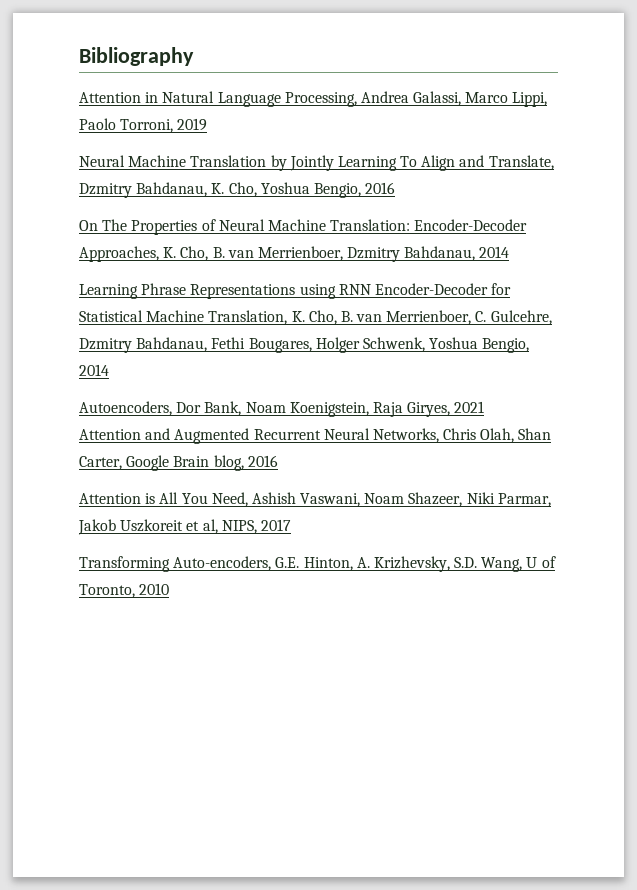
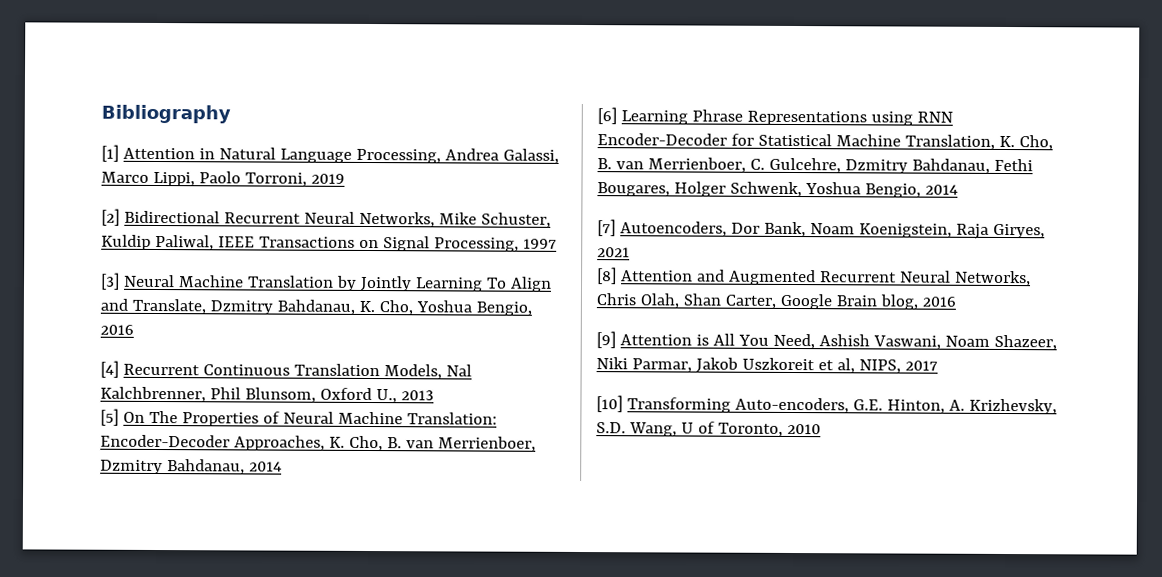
(194, 56) none -> [101,144,119,162] [1]
(208, 124) none -> [101,208,551,228] [101,234,557,252] [100,272,120,290] [2] Bidirectional Recurrent Neural Networks, Mike Schuster, Kuldip Paliwal, IEEE Transactions on Signal Processing, 1997 // [3]
(396, 188) none -> [100,360,472,380] [100,386,434,404] [100,408,119,426] [4] Recurrent Continuous Translation Models, Nal Kalchbrenner, Phil Blunsom, Oxford U., 2013 // [5]
(510, 252) none -> [597,107,617,125] [6]
(109, 370) none -> [597,219,616,237] [7]
(485, 407) none -> [597,267,617,285] [8]
(278, 461) none -> [596,331,616,349] [9]
(291, 525) none -> [596,395,623,413] [10]

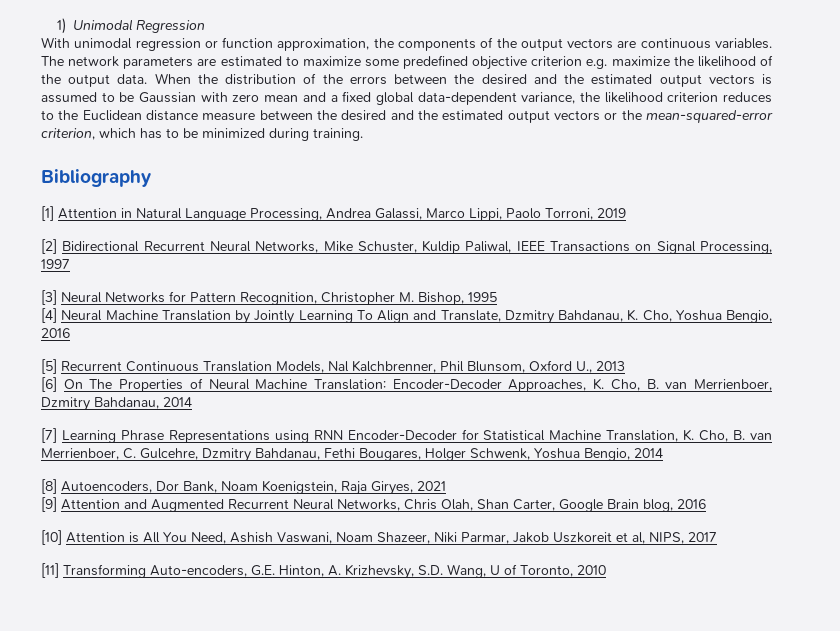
(101, 114) none -> [56,18,205,34] [41,37,773,51] [41,55,773,70] [41,73,773,87] [41,91,772,105] [41,110,773,123] [41,128,363,141] 1) Unimodal Regression // With unimodal regression or function approximation, the components of the output vectors are continuous variables. The network parameters are estimated to maximize some predefined objective criterion e.g. maximize the likelihood of the output data. When the distribution of the errors between the desired and the estimated output vectors is assumed to be Gaussian with zero mean and a fixed global data-dependent variance, the likelihood criterion reduces to the Euclidean distance measure between the desired and the estimated output vectors or the mean-squared-error criterion, which has to be minimized during training. //
(175, 281) none -> [105,291,497,305] [41,308,103,323] Networks for Pattern Recognition, Christopher M. Bishop, 1995 // [4] Neural
[100,360,119,378] [4] -> [41,359,57,374] [5]
[100,408,119,426] [5] -> [41,377,57,392] [6]
[597,107,617,125] [6] -> [41,428,57,443] [7]
[597,219,616,237] [7] -> [41,479,57,494] [8]
[597,267,617,285] [8] -> [41,497,57,512] [9]
[596,331,616,349] [9] -> [41,530,62,545] [10]
[596,395,623,413] [10] -> [41,563,59,578] [11]

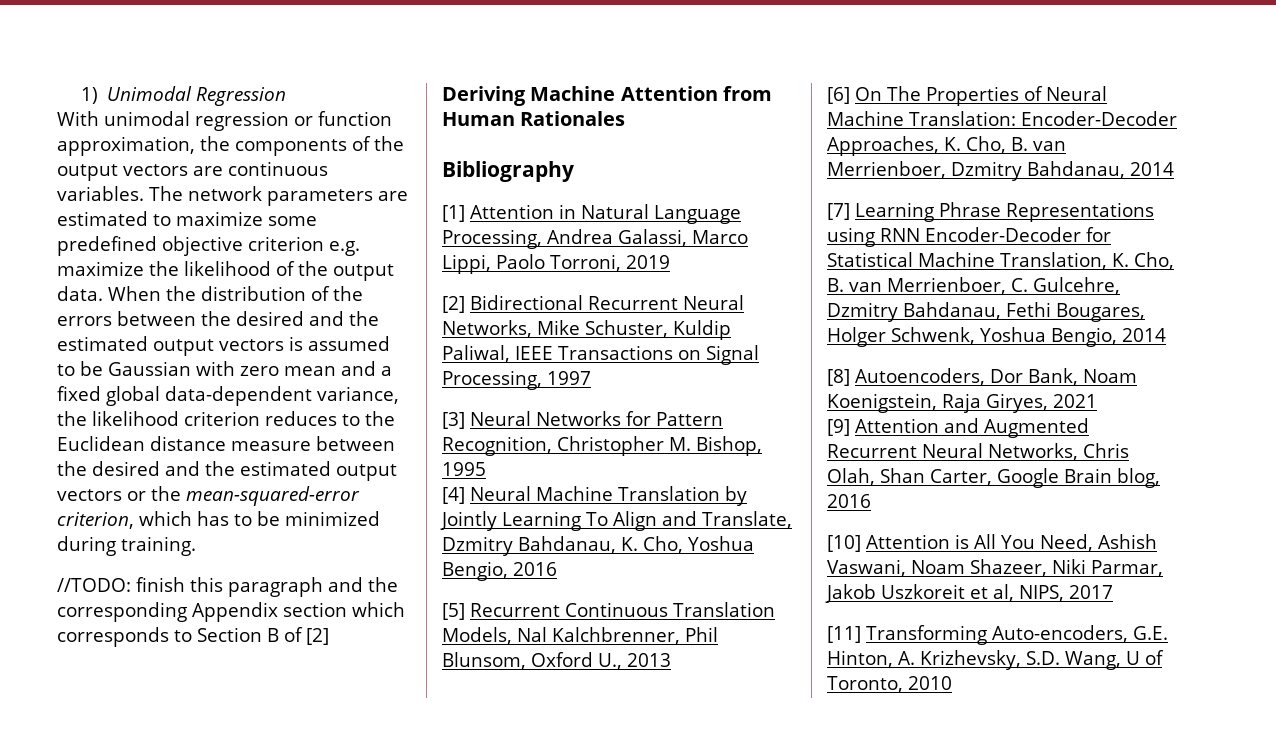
(363, 134) none -> [57,577,398,597] [57,602,405,622] [57,627,329,647] [442,86,772,106] [442,111,626,126] // //TODO: finish this paragraph and the corresponding Appendix section which corresponds to Section B of [2] // Deriving Machine Attention from Human Rationales

